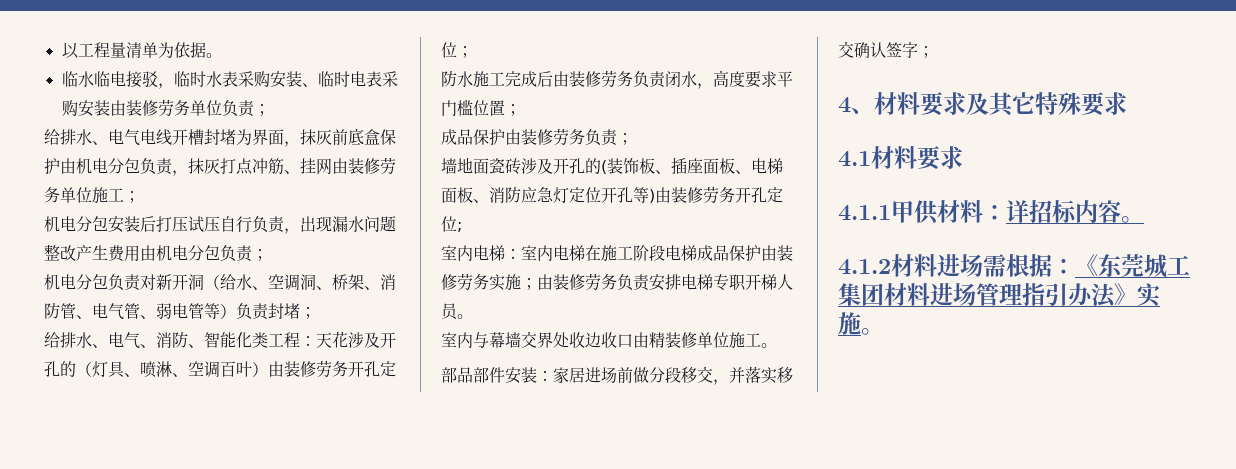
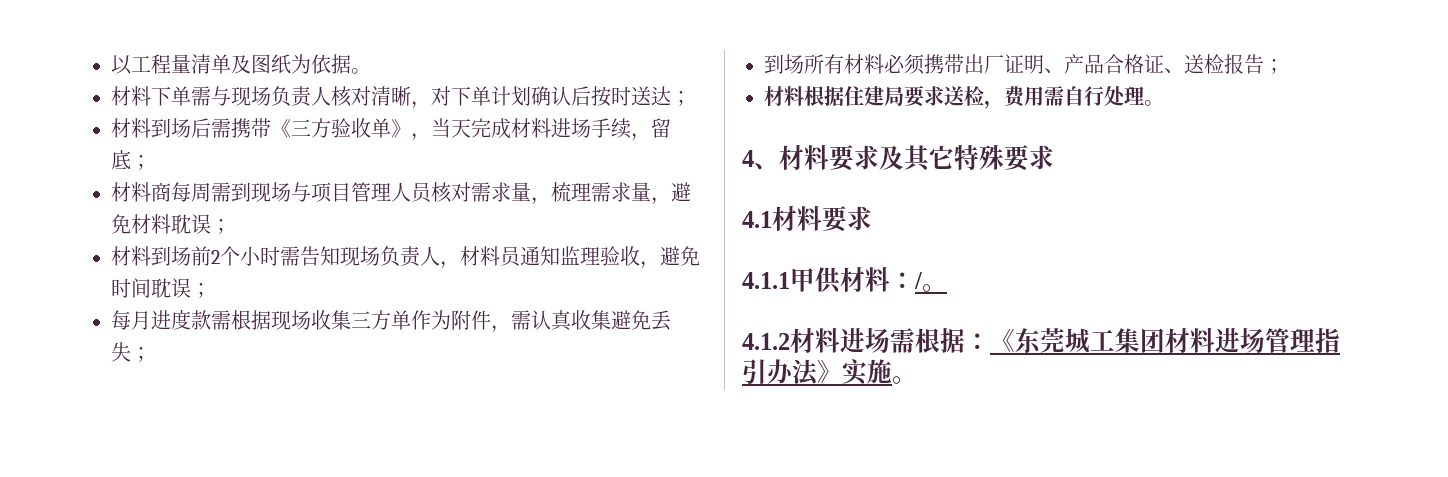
(158, 50) none -> [231,54,291,74] 及图纸
[61,71,398,89] [61,99,270,117] [44,128,396,147] [44,157,396,176] [44,187,140,204] [44,216,396,234] [44,244,268,262] [44,274,396,291] [44,302,316,320] [44,331,396,349] [44,360,396,378] [441,42,473,58] [441,70,793,89] [441,99,521,116] [441,128,633,146] [441,157,783,175] [441,186,783,204] [441,216,462,232] [441,245,793,262] [441,273,793,291] [441,303,473,320] [441,331,777,349] [441,366,793,385] [838,41,934,58] 临水临电接驳，临时水表采购安装、临时电表采购安装由装修劳务单位负责； // 给排水、电气电线开槽封堵为界面，抹灰前底盒保护由机电分包负责，抹灰打点冲筋、挂网由装修劳务单位施工； // 机电分包安装后打压试压自行负责，出现漏水问题整改产生费用由机电分包负责； // 机电分包负责对新开洞（给水、空调洞、桥架、消防管、电气管、弱电管等）负责封堵； // 给排水、电气、消防、智能化类工程：天花涉及开孔的（灯具、喷淋、空调百叶）由装修劳务开孔定位； // 防水施工完成后由装修劳务负责闭水，高度要求平门槛位置； // 成品保护由装修劳务负责； // 墙地面瓷砖涉及开孔的(装饰板、插座面板、电梯面板、消防应急灯定位开孔等)由装修劳务开孔定位; // 室内电梯：室内电梯在施工阶段电梯成品保护由装修劳务实施；由装修劳务负责安排电梯专职开梯人员。 // 室内与幕墙交界处收边收口由精装修单位施工。 // 部品部件安装：家居进场前做分段移交，并落实移交确认签字； -> [111,86,691,109] [111,118,671,141] [111,150,151,170] [111,182,691,205] [111,214,231,234] [111,246,700,269] [111,278,211,298] [111,309,671,333] [111,342,151,362] [764,54,1284,75] [764,85,1164,109] 材料下单需与现场负责人核对清晰，对下单计划确认后按时送达； // 材料到场后需携带《三方验收单》，当天完成材料进场手续，留底； // 材料商每周需到现场与项目管理人员核对需求量，梳理需求量，避免材料耽误； // 材料到场前2个小时需告知现场负责人，材料员通知监理验收，避免时间耽误； // 每月进度款需根据现场收集三方单作为附件，需认真收集避免丢失； // 到场所有材料必须携带出厂证明、产品合格证、送检报告； // 材料根据住建局要求送检，费用需自行处理。
[1006,200,1121,223] 详招标内容 -> [914,272,923,289] /

